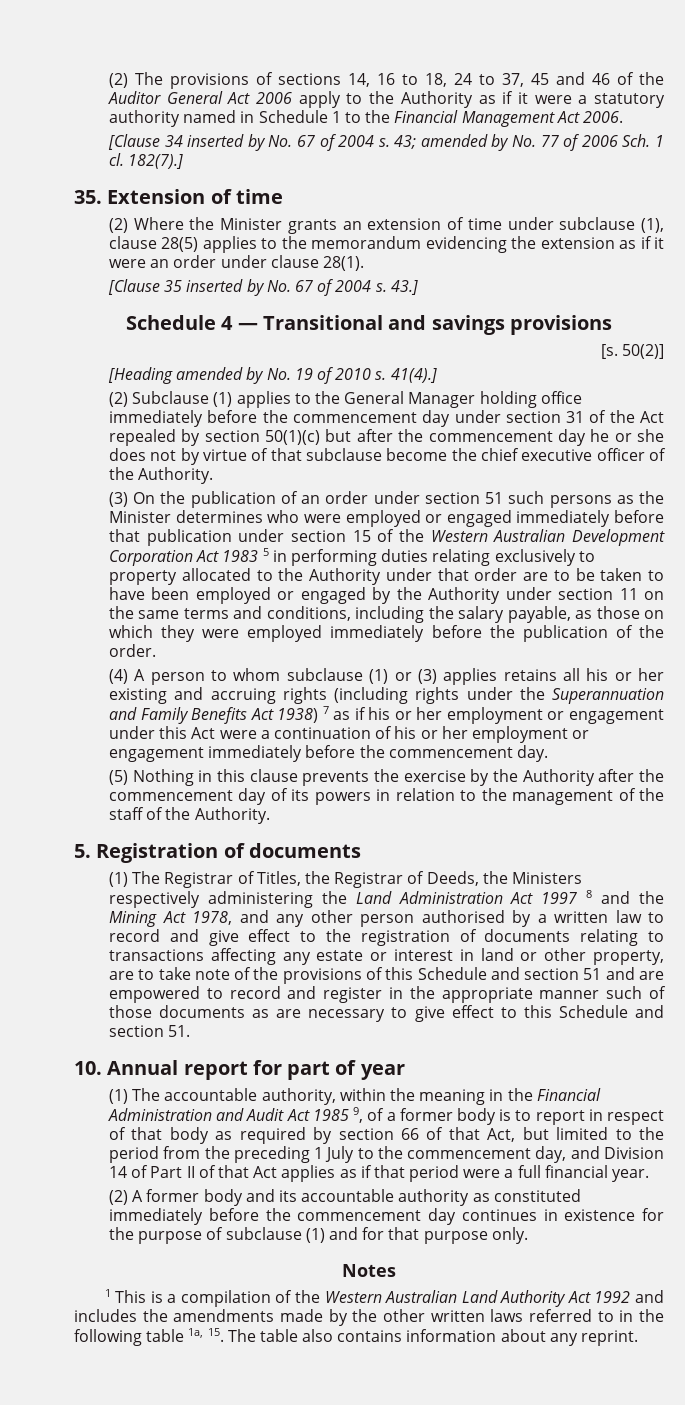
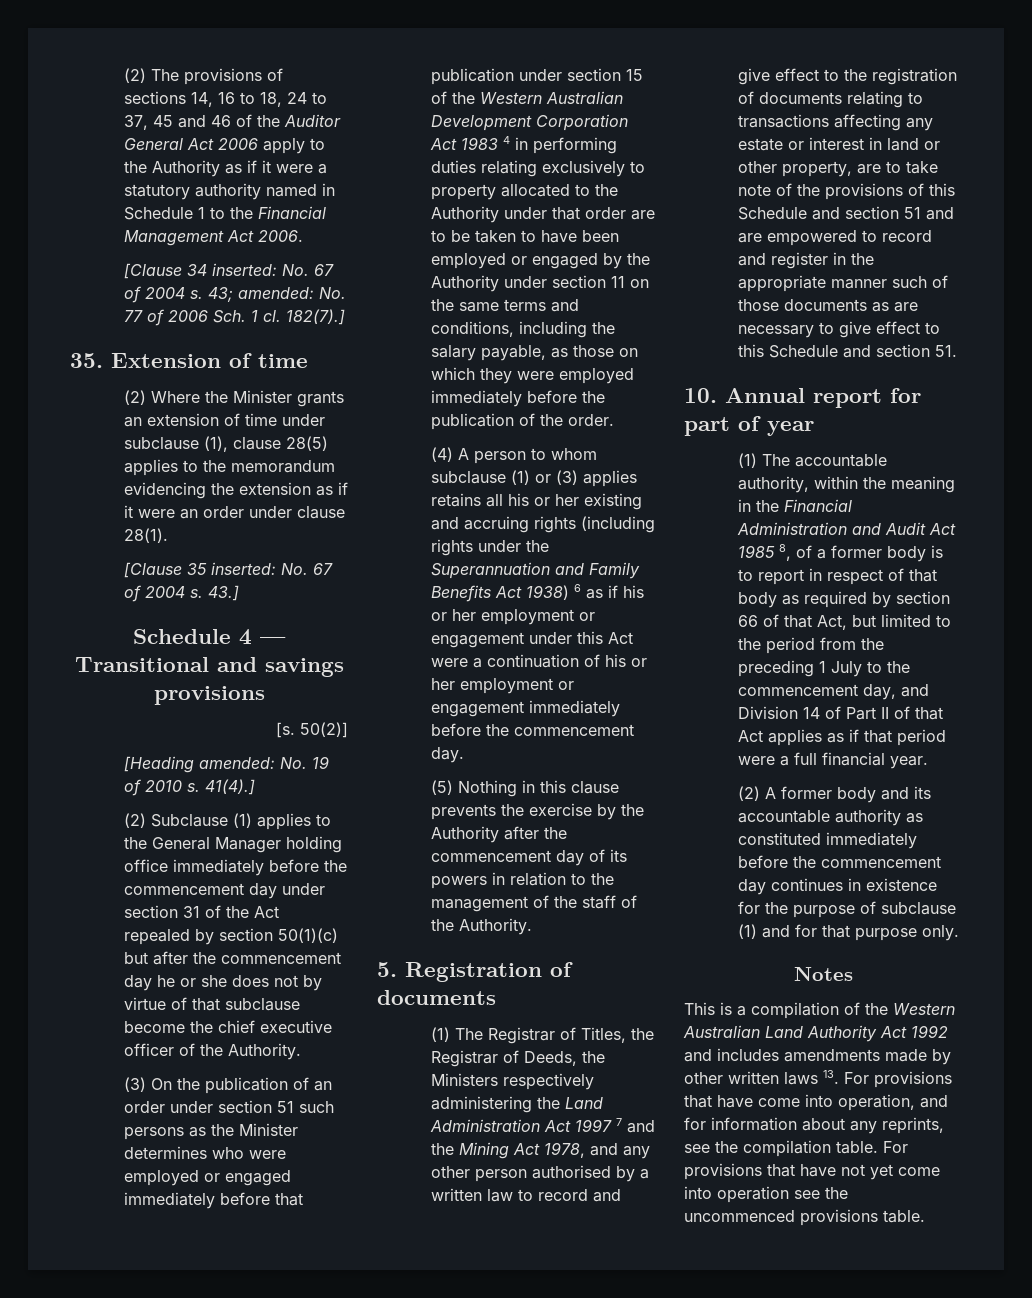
[187,134,266,151] inserted by -> [211,263,277,276] inserted:
[420,134,510,151] amended by -> [237,287,314,299] amended:
[186,279,265,296] inserted by -> [210,562,276,575] inserted:
[176,367,265,384] amended by -> [198,757,275,769] amended:
[262,548,269,556] 5 -> [502,136,510,144] 4
[322,706,329,714] 7 -> [573,584,581,592] 6
[586,890,593,898] 8 -> [615,1118,622,1126] 7
[353,1107,364,1123] 9, -> [778,544,791,561] 8,
[104,1289,111,1297] 1 -> (853, 974) none
[142,1309,168,1322] the -> (779, 1054) none
[352,1309,378,1322] the -> (951, 1057) none
[529,1309,664,1322] [74,1328,639,1346] referred to in the following table 1a, 15. The table also contains information about any reprint. -> [823,1070,952,1088] [684,1094,948,1111] [684,1117,944,1134] [684,1140,908,1157] [684,1163,940,1180] [684,1186,848,1203] [684,1209,925,1226] 13. For provisions that have come into operation, and for information about any reprints, see the compilation table. For provisions that have not yet come into operation see the uncommenced provisions table.

